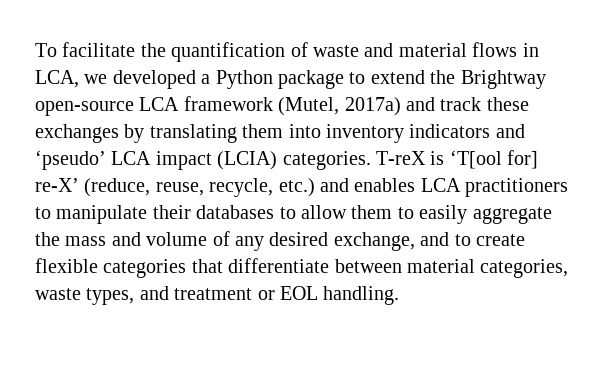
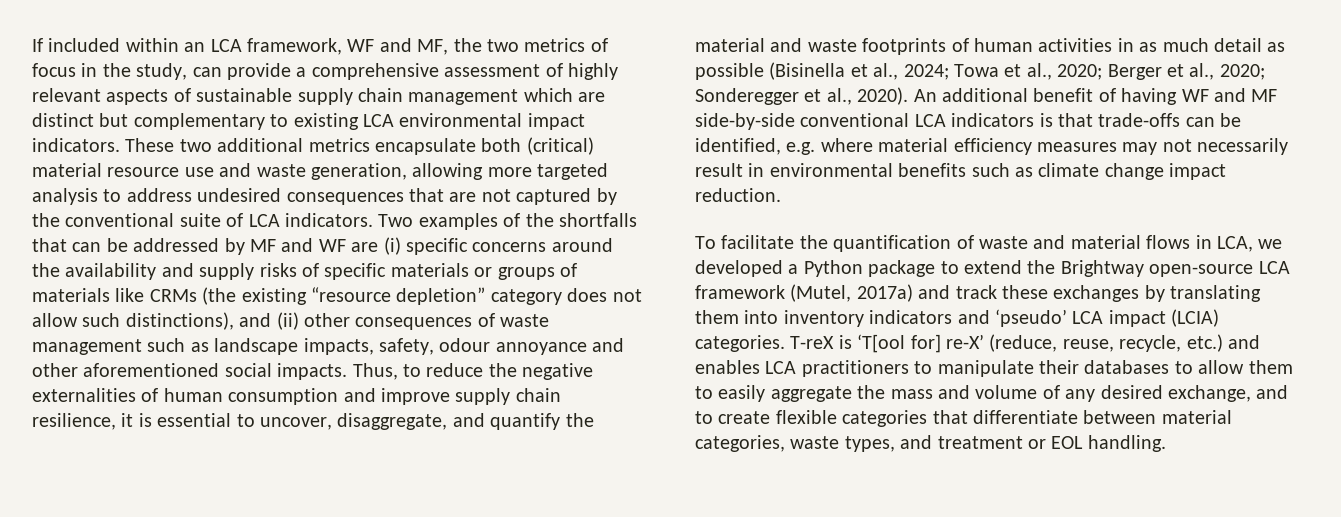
(35, 50) none -> [32,38,608,55] [32,63,618,80] [32,88,606,105] [32,113,585,130] [32,137,594,155] [32,163,609,180] [32,188,617,205] [32,213,637,230] [32,237,613,255] [32,263,577,280] [32,287,642,305] [32,312,550,330] [32,338,625,355] [32,363,594,380] [32,388,561,405] [32,413,594,430] [695,38,1286,55] [695,62,1265,80] [695,87,1278,105] [695,113,1242,130] [695,138,1289,155] [695,163,1227,180] [695,188,781,202] If included within an LCA framework, WF and MF, the two metrics of focus in the study, can provide a comprehensive assessment of highly relevant aspects of sustainable supply chain management which are distinct but complementary to existing LCA environmental impact indicators. These two additional metrics encapsulate both (critical) material resource use and waste generation, allowing more targeted analysis to address undesired consequences that are not captured by the conventional suite of LCA indicators. Two examples of the shortfalls that can be addressed by MF and WF are (i) specific concerns around the availability and supply risks of specific materials or groups of materials like CRMs (the existing “resource depletion” category does not allow such distinctions), and (ii) other consequences of waste management such as landscape impacts, safety, odour annoyance and other aforementioned social impacts. Thus, to reduce the negative externalities of human consumption and improve supply chain resilience, it is essential to uncover, disaggregate, and quantify the material and waste footprints of human activities in as much detail as possible (Bisinella et al., 2024; Towa et al., 2020; Berger et al., 2020; Sonderegger et al., 2020). An additional benefit of having WF and MF side-by-side conventional LCA indicators is that trade-offs can be identified, e.g. where material efficiency measures may not necessarily result in environmental benefits such as climate change impact reduction. //

